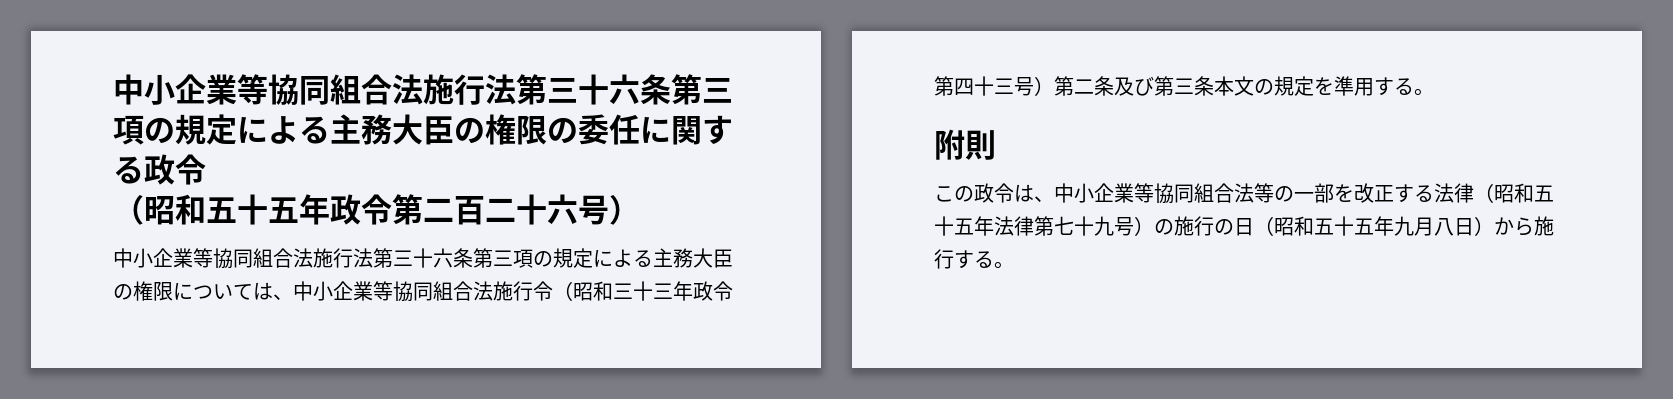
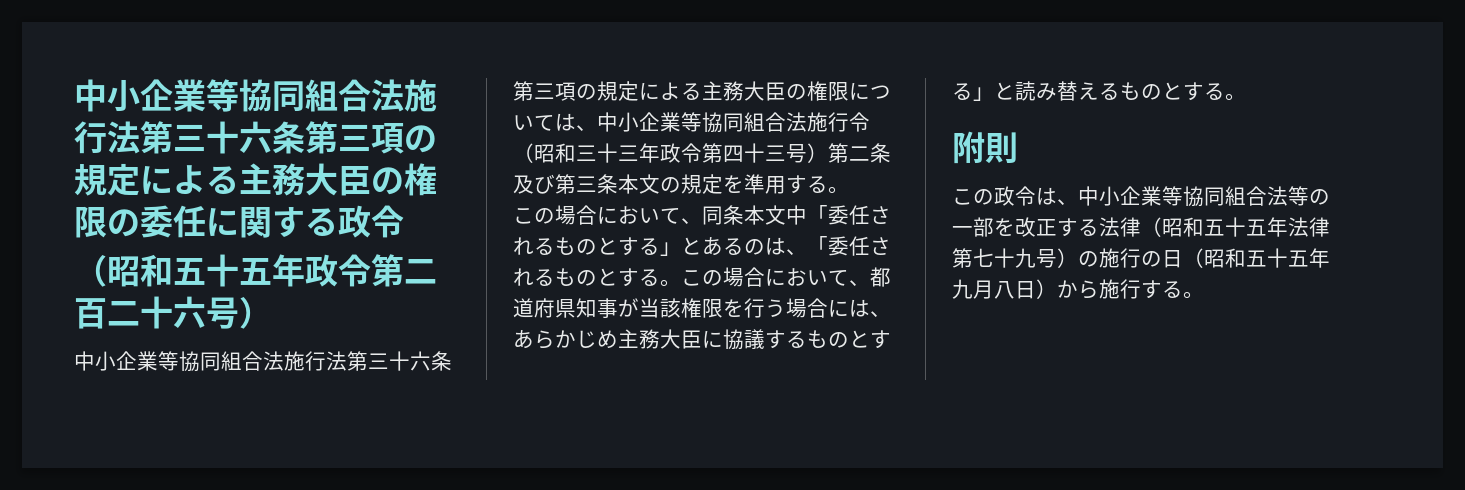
(1434, 92) none -> [513,205,891,225] [513,236,891,256] [513,267,891,287] [513,298,891,318] [513,329,891,350] [952,81,1246,101] // この場合において、同条本文中「委任されるものとする」とあるのは、「委任されるものとする。この場合において、都道府県知事が当該権限を行う場合には、あらかじめ主務大臣に協議するものとする」と読み替えるものとする。

